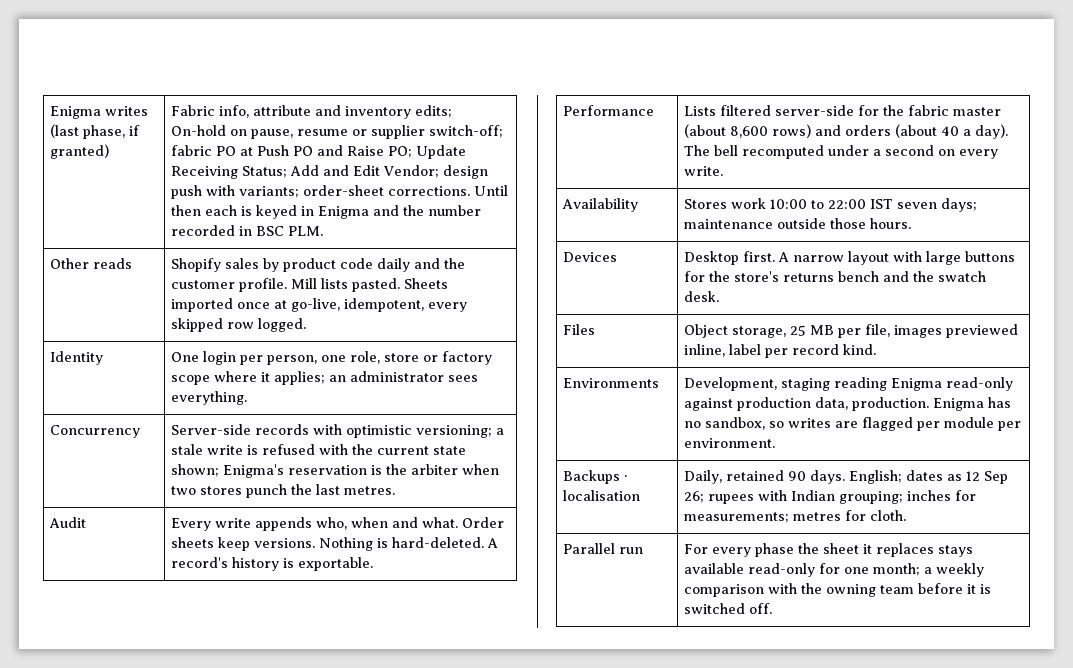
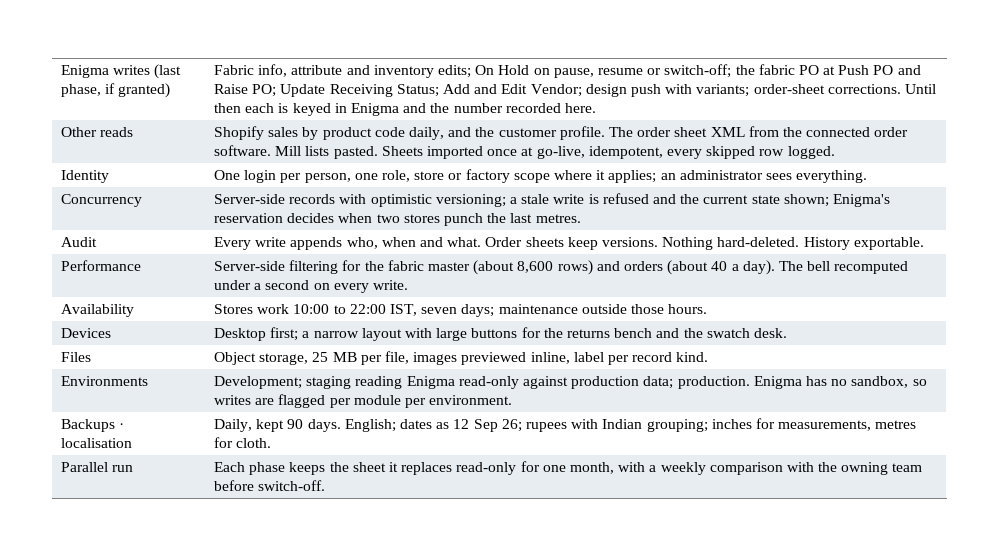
[171,125,227,136] On-hold -> [475,65,530,75] On Hold
[371,125,504,139] supplier switch-off; -> [664,64,755,78] switch-off; the
[239,226,324,236] in BSC PLM. -> [564,103,596,113] here.
[377,258,411,272] daily -> [409,127,445,140] daily,
(288, 285) none -> [608,126,909,137] [214,145,272,156] The order sheet XML from the connected order software.
[319,444,349,455] with -> [652,194,676,204] and
[371,464,459,475] is the arbiter -> [287,213,335,223] decides
[377,537,499,548] [171,557,295,571] is hard-deleted. A record's history is -> [717,237,850,250] hard-deleted. History
[684,105,855,116] Lists filtered server-side -> [214,260,339,274] Server-side filtering
[870,199,894,209] IST -> [390,304,418,316] IST,
[743,251,790,262] first. A -> [270,327,310,341] first; a
[734,271,780,282] store's -> (563, 333) none
[684,377,778,391] Development, -> [214,376,303,389] Development;
[815,397,849,410] data, -> [643,376,674,389] data;
[726,470,785,481] retained -> [256,419,285,432] kept
[684,512,790,523] measurements; -> [778,420,872,431] measurements,
[684,543,795,557] For every phase -> [214,462,326,475] Each phase keeps
[938,545,974,557] [684,563,745,574] stays available -> (453, 468) none
[873,563,921,576] month; -> [569,462,646,474] month, with
[967,584,992,594] [684,603,773,614] it is switched off. -> [258,480,326,491] switch-off.

